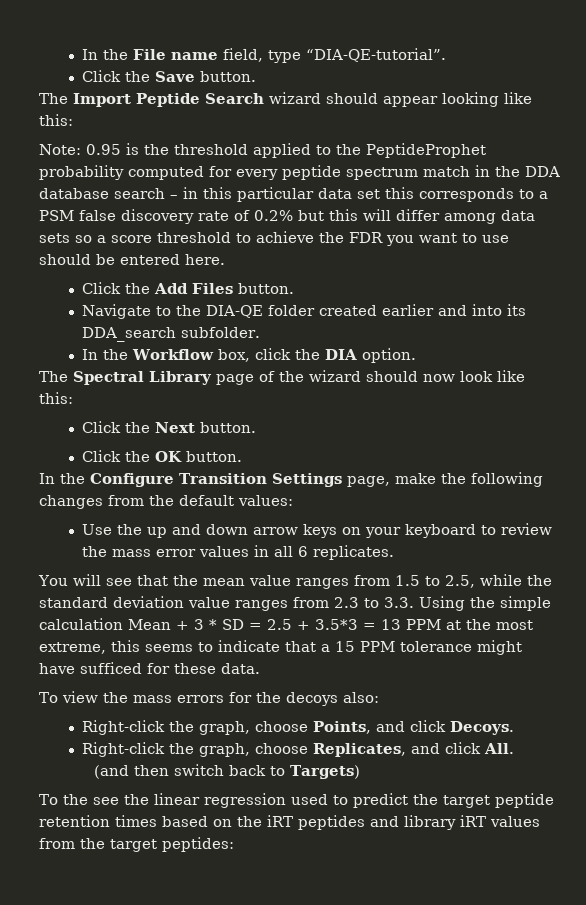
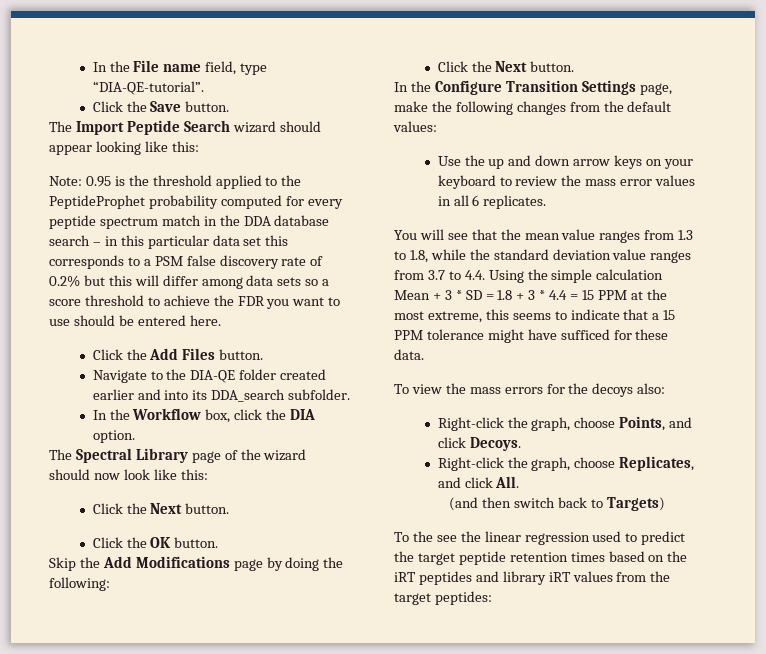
(243, 456) none -> [49,556,344,571] [49,577,110,591] [437,61,575,72] // Skip the Add Modifications page by doing the following: // Click the Next button.
[394,575,475,588] 1.5 to 2.5, -> [678,230,694,240] [394,250,428,263] 1.3 to 1.8,
[334,597,414,608] 2.3 to 3.3. -> [427,270,485,280] 3.7 to 4.4.
[267,619,401,630] 2.5 + 3.5*3 = 13 -> [497,290,594,300] 1.8 + 3 * 4.4 = 15

